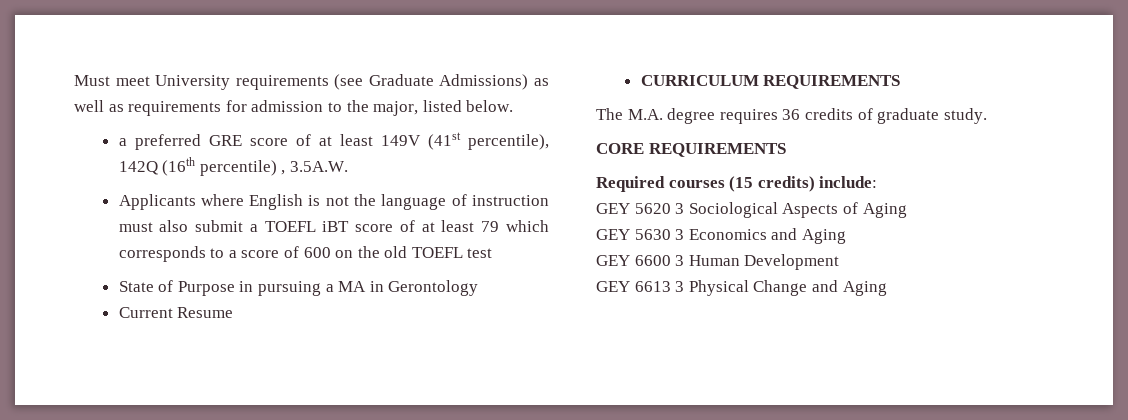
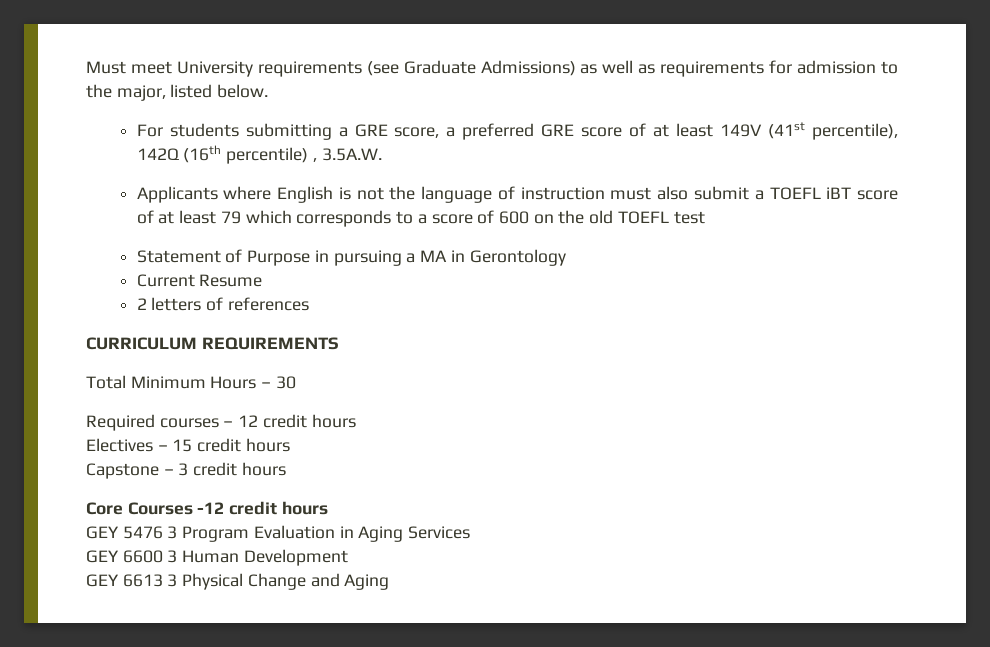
(514, 106) none -> [136,123,440,140] For students submitting a GRE score,
[118,281,154,292] State -> [136,250,221,263] Statement
[640,75,901,89] [596,108,987,124] [596,143,786,157] [596,176,878,192] [596,202,907,218] [596,228,846,244] CURRICULUM REQUIREMENTS // The M.A. degree requires 36 credits of graduate study. // CORE REQUIREMENTS // Required courses (15 credits) include: // GEY 5620 3 Sociological Aspects of Aging // GEY 5630 3 Economics and Aging -> [136,297,309,311] [86,337,339,350] [86,375,296,389] [86,414,356,431] [86,438,290,452] [86,462,286,479] [86,501,328,515] [86,525,471,542] 2 letters of references // CURRICULUM REQUIREMENTS // Total Minimum Hours – 30 // Required courses – 12 credit hours // Electives – 15 credit hours // Capstone – 3 credit hours // Core Courses -12 credit hours // GEY 5476 3 Program Evaluation in Aging Services

